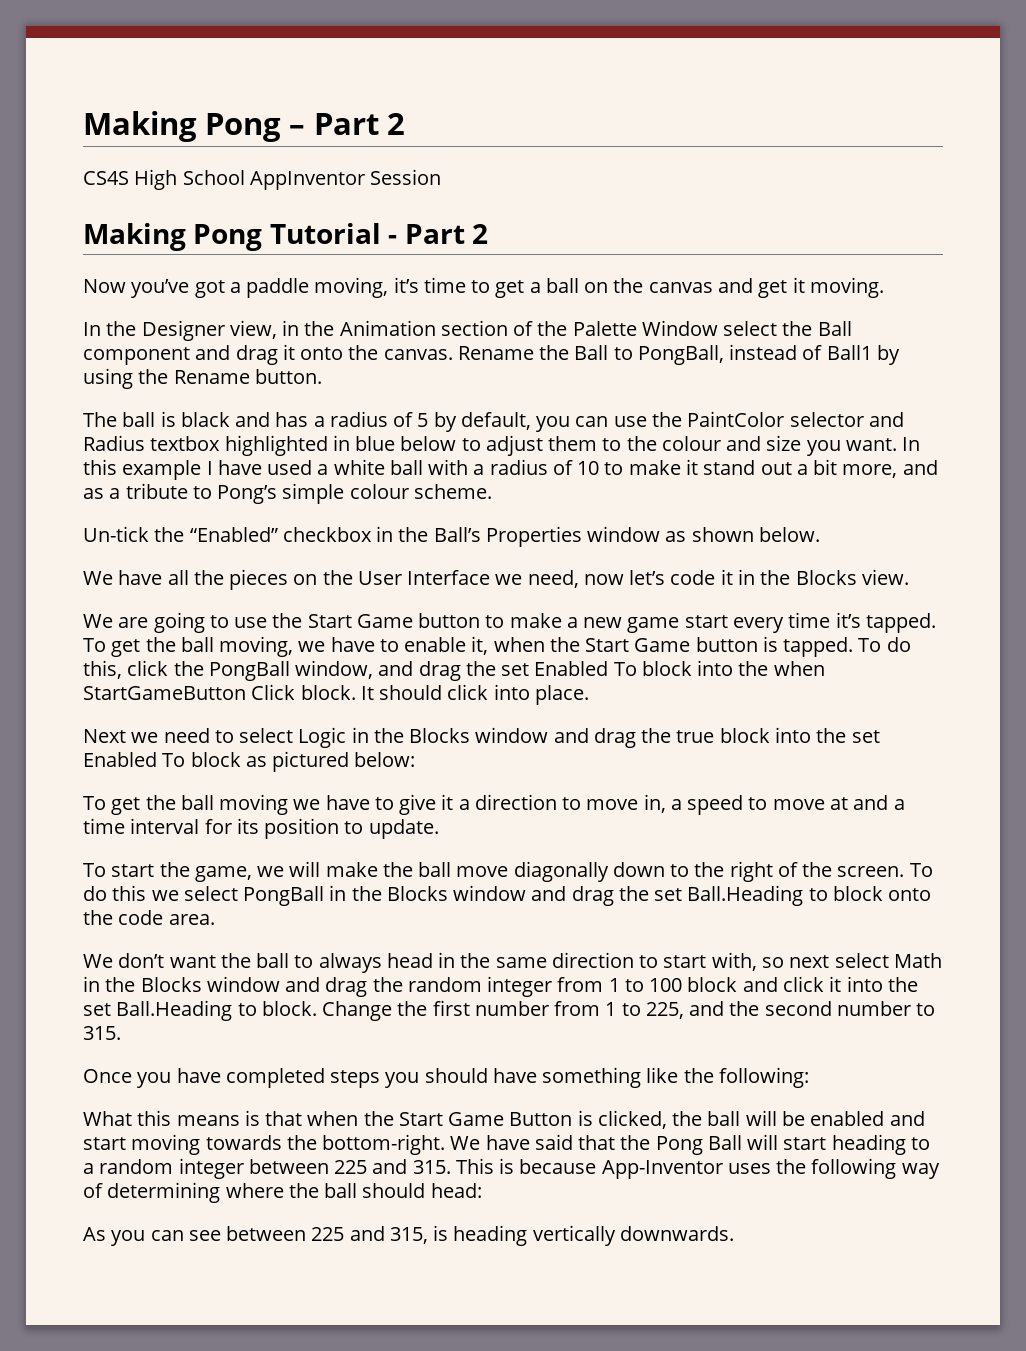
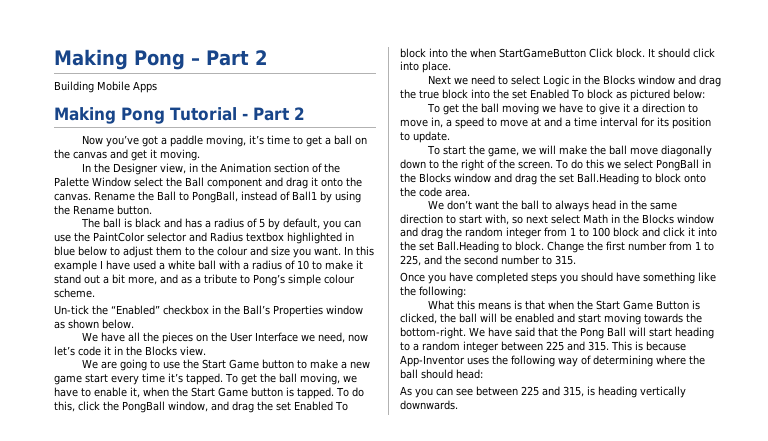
[83,169,442,190] CS4S High School AppInventor Session -> [54,81,157,93] Building Mobile Apps

